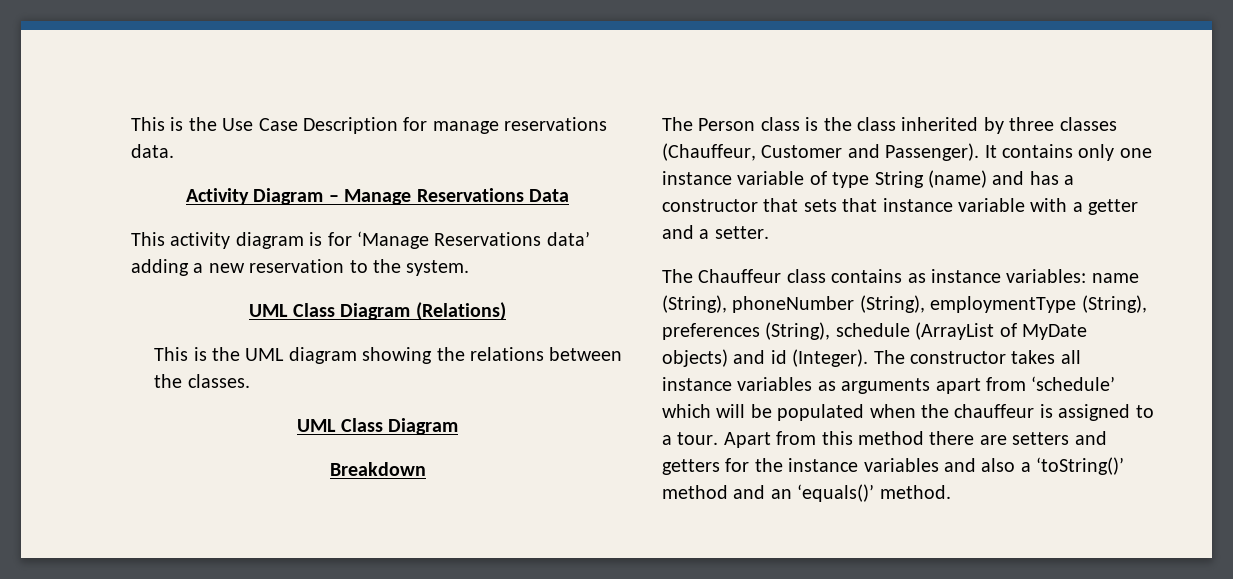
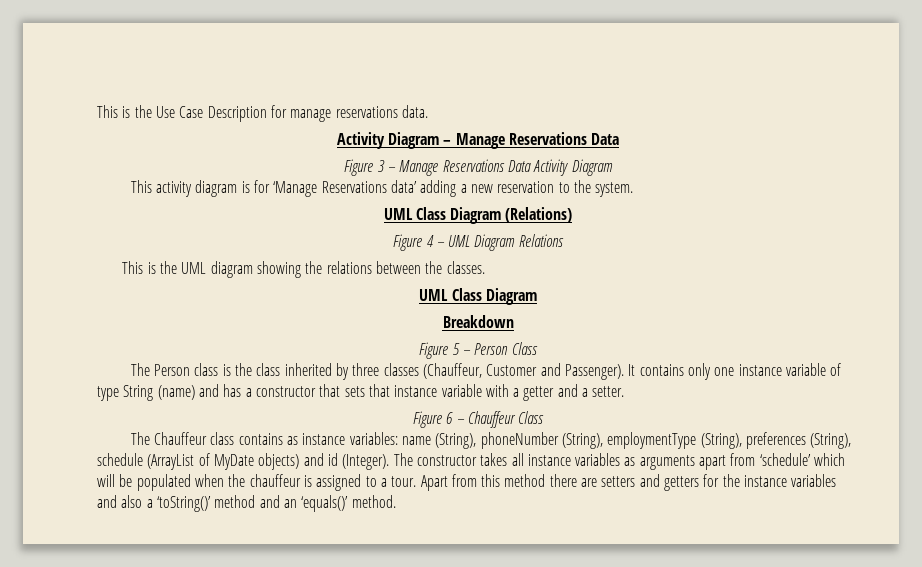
(569, 195) none -> [344,159,613,176] // Figure 3 – Manage Reservations Data Activity Diagram
(506, 311) none -> [393,234,564,251] // Figure 4 – UML Diagram Relations
(426, 469) none -> [419,342,538,359] // Figure 5 – Person Class
(769, 232) none -> [412,411,545,428] // Figure 6 – Chauffeur Class

